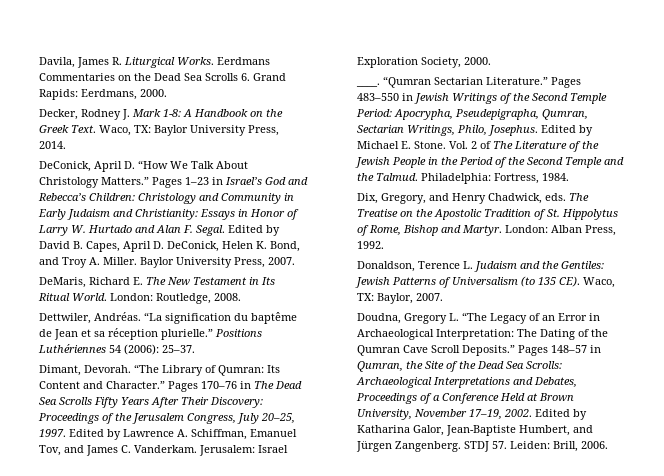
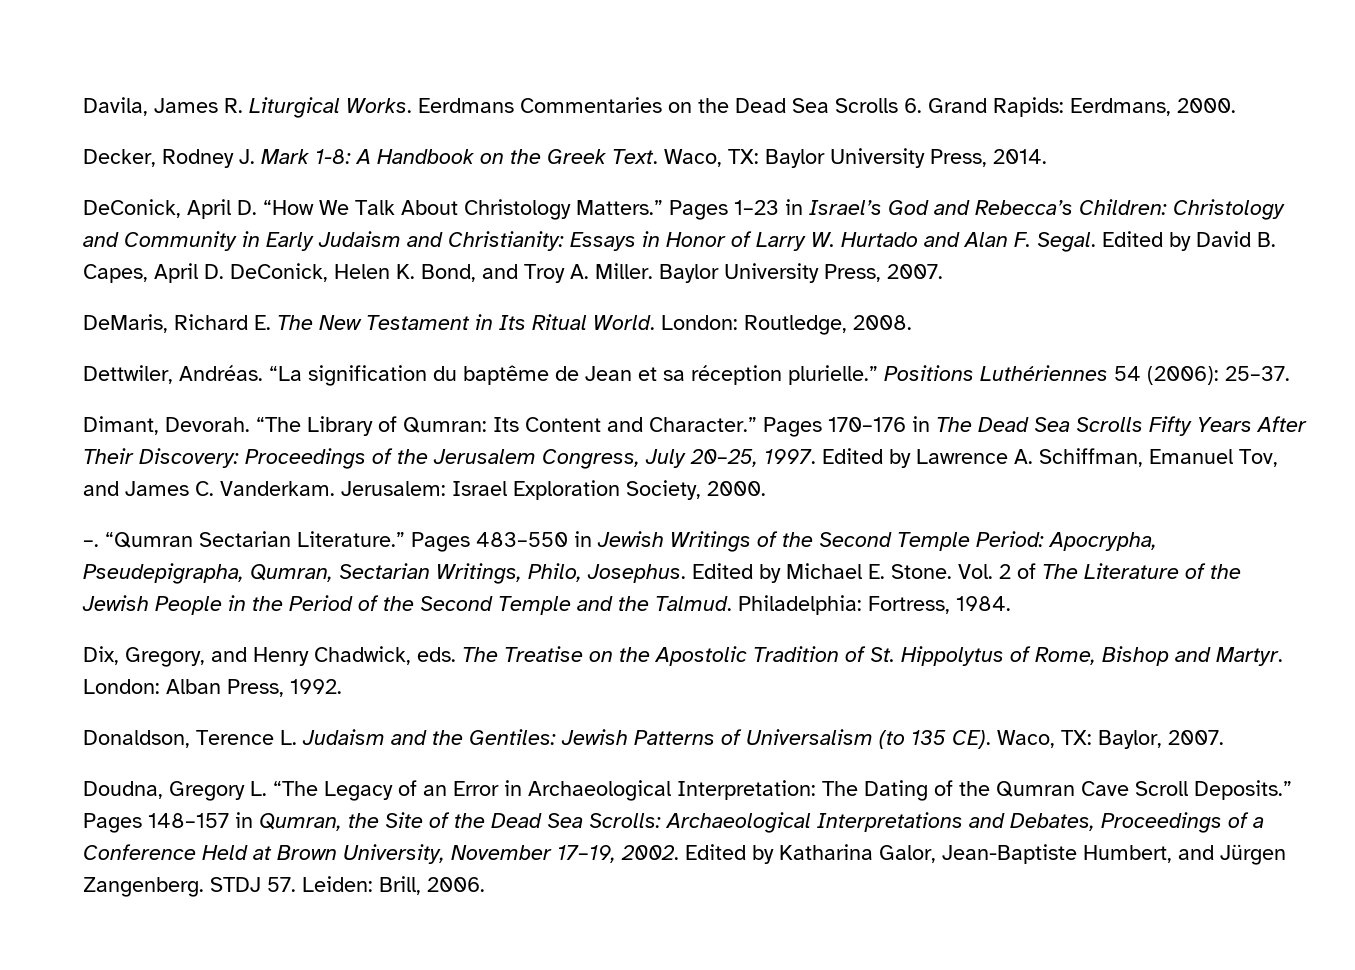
[201,381,238,389] 170–76 -> [828,417,907,432] 170–176
[356,83,381,87] ____. -> [83,540,100,547] –.
[551,345,588,353] 148–57 -> [148,813,230,828] 148–157

